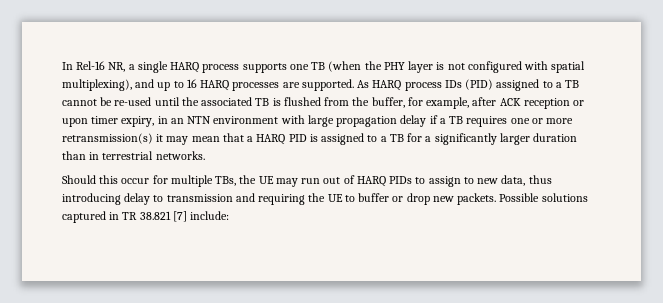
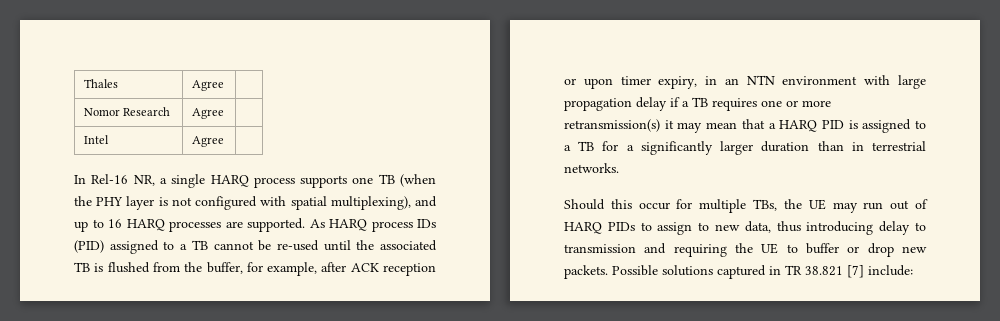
(62, 66) none -> [84,79,119,88] [192,80,225,91] [84,107,171,116] [192,108,225,119] [84,135,110,144] [192,136,225,147] Thales | Agree | // Nomor Research | Agree | // Intel | Agree | //

